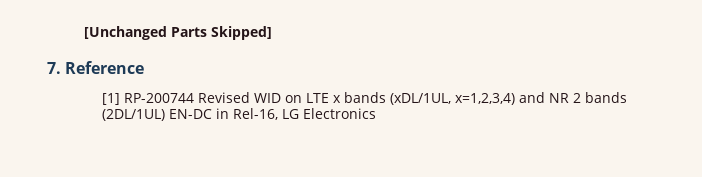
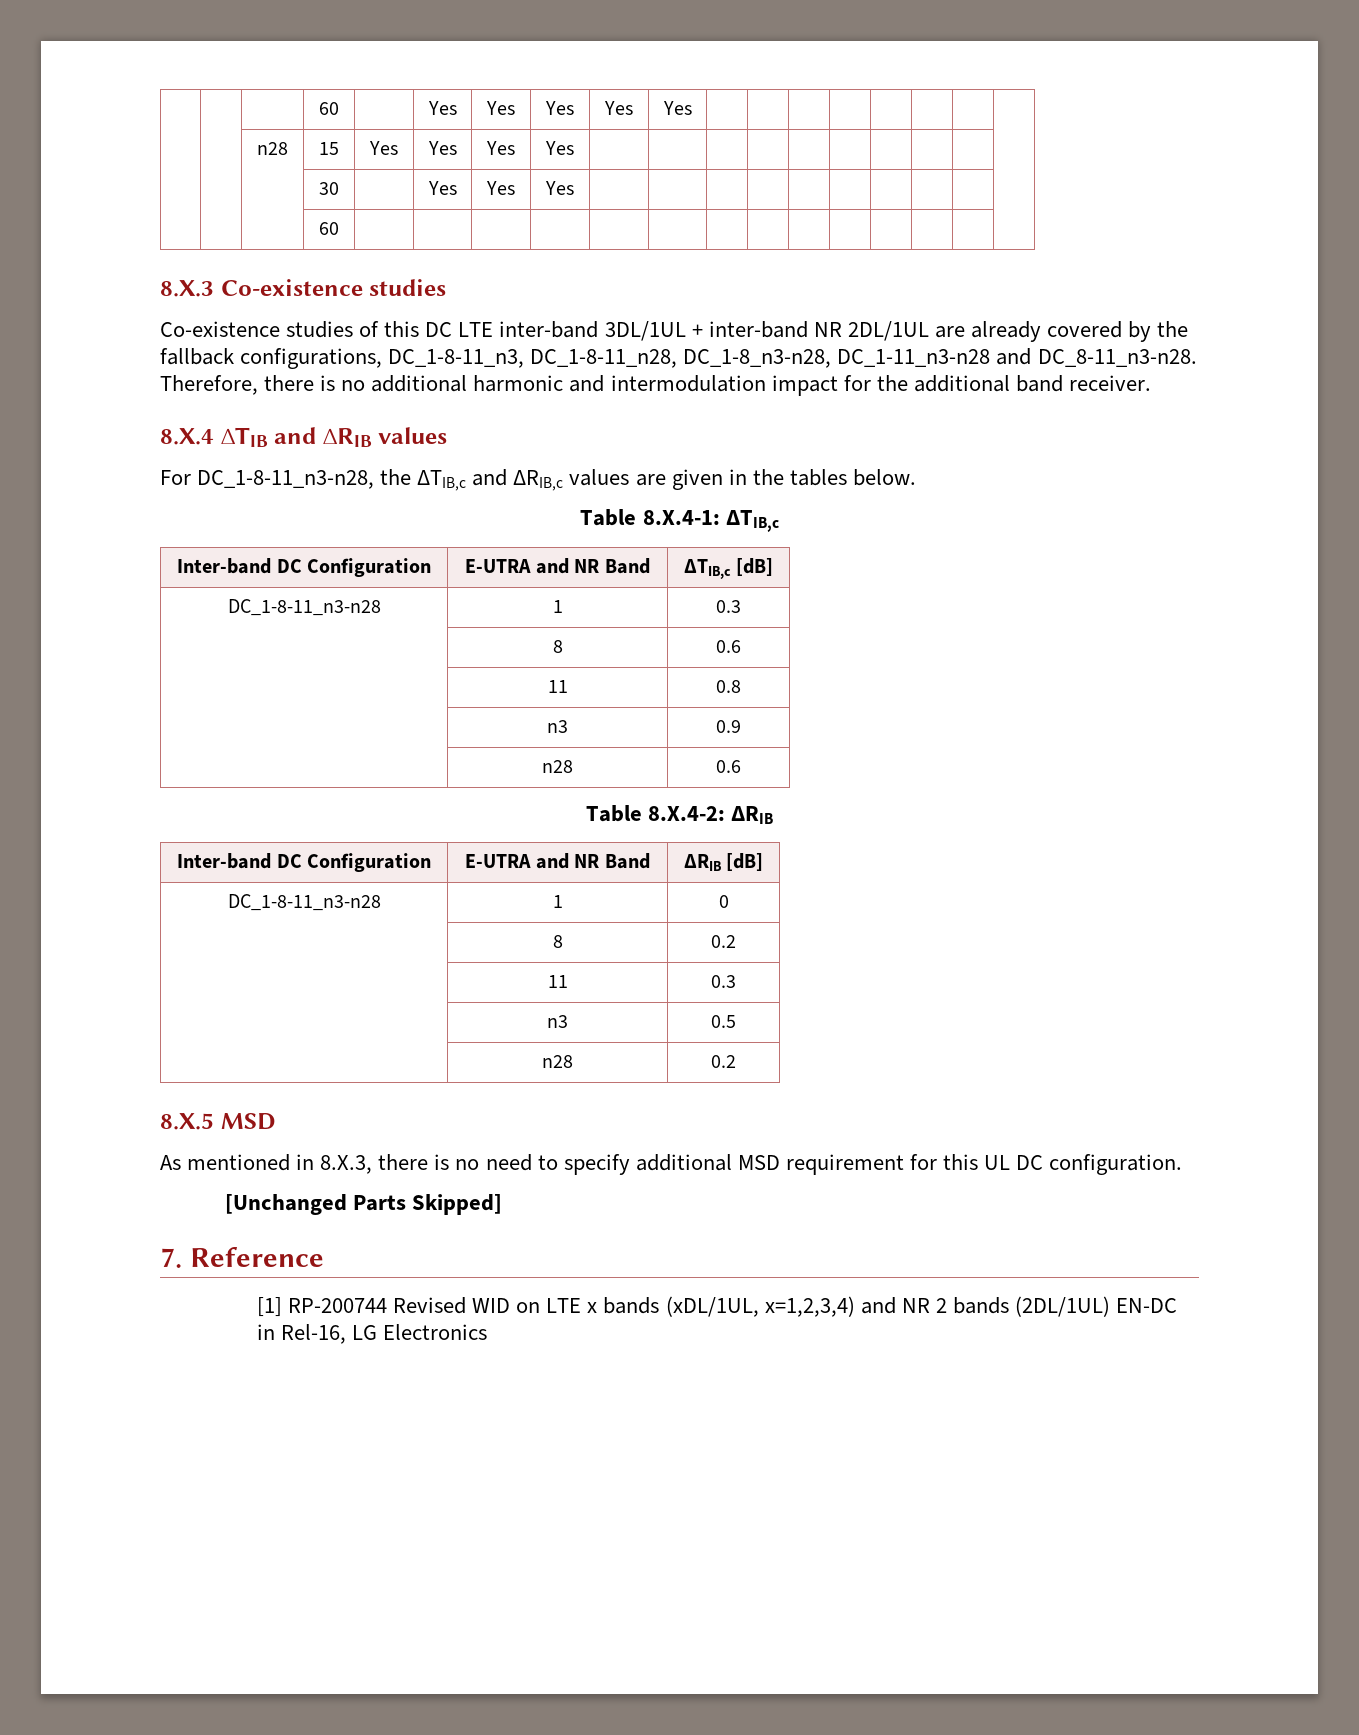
(83, 33) none -> [319,102,339,115] [427,101,457,115] [486,101,515,115] [545,101,574,115] [604,101,633,115] [662,101,692,115] [257,142,288,155] [319,142,339,155] [369,141,398,155] [427,141,457,155] [486,141,515,155] [545,141,574,155] [319,182,339,195] [427,181,457,195] [486,181,515,195] [545,181,574,195] [319,222,339,235] [160,279,447,297] [160,321,1189,342] [160,348,1197,369] [160,375,1151,396] [160,427,448,447] [160,469,916,491] [580,509,779,532] [177,558,431,577] [465,558,650,574] [683,558,774,579] [227,599,381,616] [552,600,563,613] [716,600,741,613] [552,640,563,653] [716,640,741,653] [547,680,568,693] [716,680,741,693] [547,720,568,733] [716,720,741,733] [542,760,573,773] [716,760,741,773] [585,805,774,824] [177,853,431,872] [465,853,650,869] [683,853,764,871] [227,894,381,911] [552,895,563,908] [718,895,729,908] [552,935,563,948] [711,935,736,948] [547,975,568,988] [711,975,736,988] [547,1015,568,1028] [711,1015,736,1028] [542,1055,573,1068] [711,1055,736,1068] [160,1113,276,1130] [160,1154,1183,1175] | | | 60 | | Yes | Yes | Yes | Yes | Yes | | | | | | | | // | | n28 | 15 | Yes | Yes | Yes | Yes | | | | | | | | | | // | | | 30 | | Yes | Yes | Yes | | | | | | | | | | // | | | 60 | | | | | | | | | | | | | | // 8.X.3 Co-existence studies // Co-existence studies of this DC LTE inter-band 3DL/1UL + inter-band NR 2DL/1UL are already covered by the fallback configurations, DC_1-8-11_n3, DC_1-8-11_n28, DC_1-8_n3-n28, DC_1-11_n3-n28 and DC_8-11_n3-n28. Therefore, there is no additional harmonic and intermodulation impact for the additional band receiver. // 8.X.4 ∆TIB and ∆RIB values // For DC_1-8-11_n3-n28, the ΔTIB,c and ΔRIB,c values are given in the tables below. // Table 8.X.4-1: ΔTIB,c // Inter-band DC Configuration | E-UTRA and NR Band | ΔTIB,c [dB] // DC_1-8-11_n3-n28 | 1 | 0.3 // | 8 | 0.6 // | 11 | 0.8 // | n3 | 0.9 // | n28 | 0.6 // Table 8.X.4-2: ΔRIB // Inter-band DC Configuration | E-UTRA and NR Band | ΔRIB [dB] // DC_1-8-11_n3-n28 | 1 | 0 // | 8 | 0.2 // | 11 | 0.3 // | n3 | 0.5 // | n28 | 0.2 // 8.X.5 MSD // As mentioned in 8.X.3, there is no need to specify additional MSD requirement for this UL DC configuration. //

